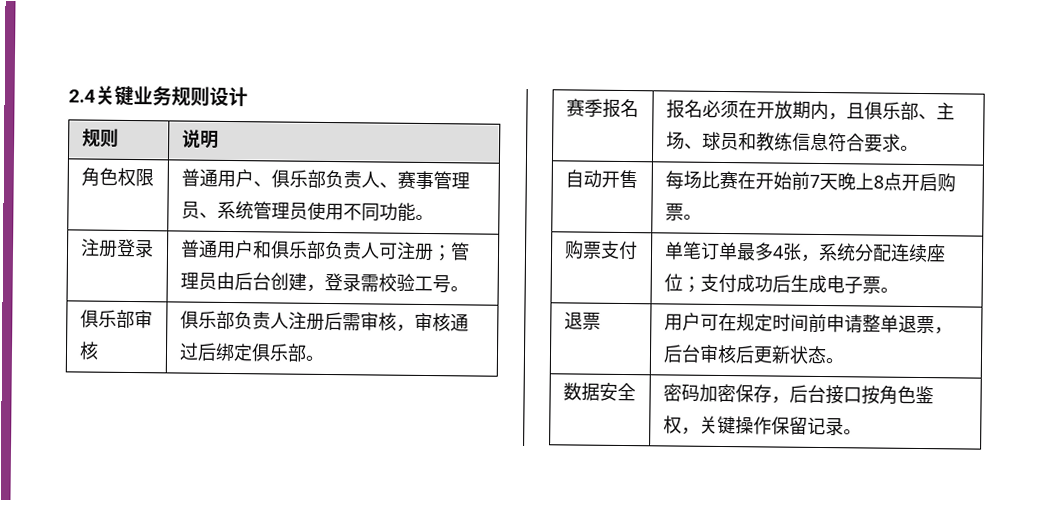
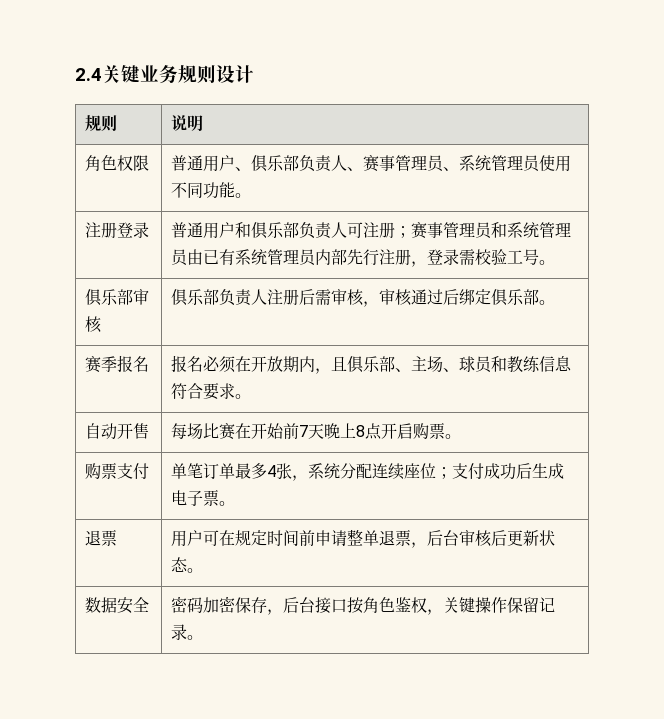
[449,242,470,261] [179,271,307,291] 管理员由后台创建 -> [411,222,572,239] [171,249,412,266] 赛事管理员和系统管理员由已有系统管理员内部先行注册

